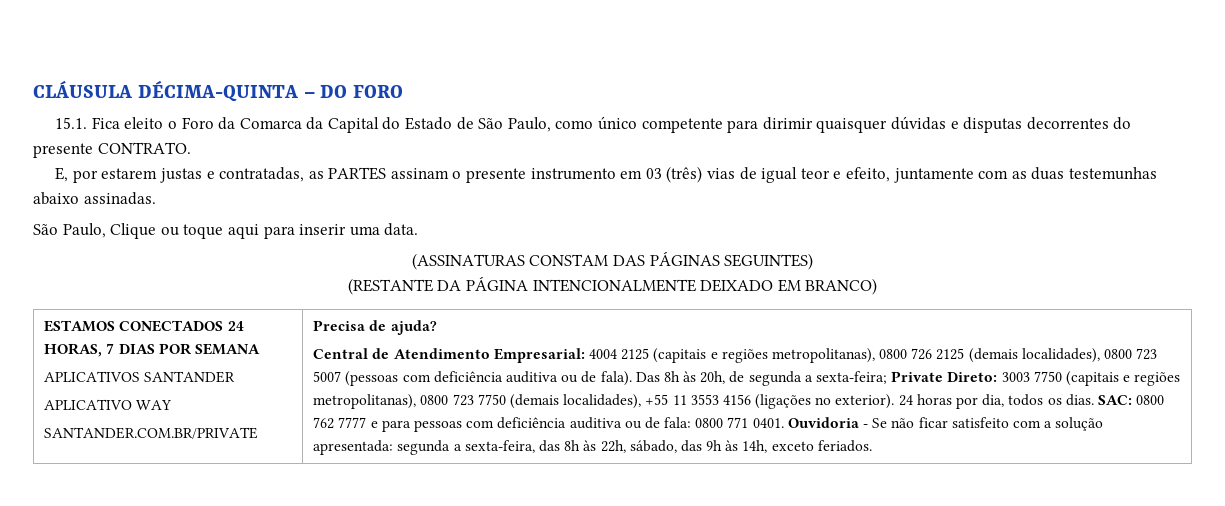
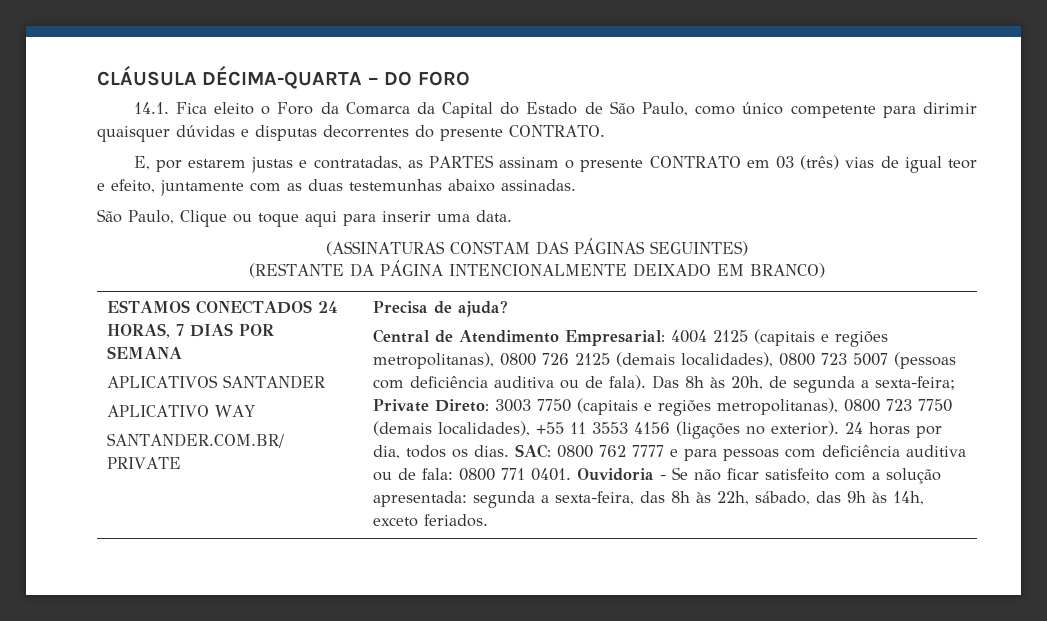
[137,80,298,102] DÉCIMA-QUINTA -> [202,65,363,89] DÉCIMA-QUARTA
[55,117,88,129] 15.1. -> [133,102,169,114] 14.1.
[530,168,616,180] instrumento -> [649,156,741,168] CONTRATO

